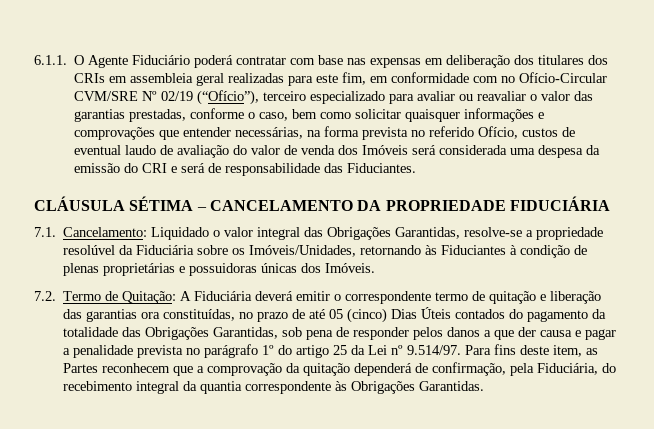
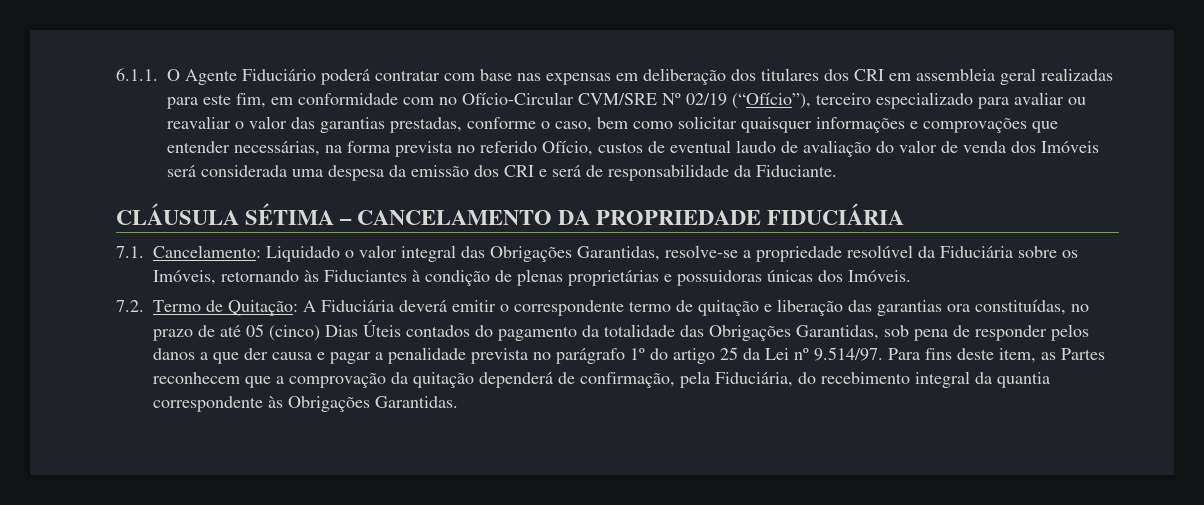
[74,73,106,83] CRIs -> [854,69,884,81] CRI
[124,163,139,173] do -> [474,165,499,177] dos
[324,163,417,173] das Fiduciantes. -> [734,165,837,177] da Fiduciante.
[249,245,357,257] Imóveis/Unidades, -> [153,270,216,285] Imóveis,

